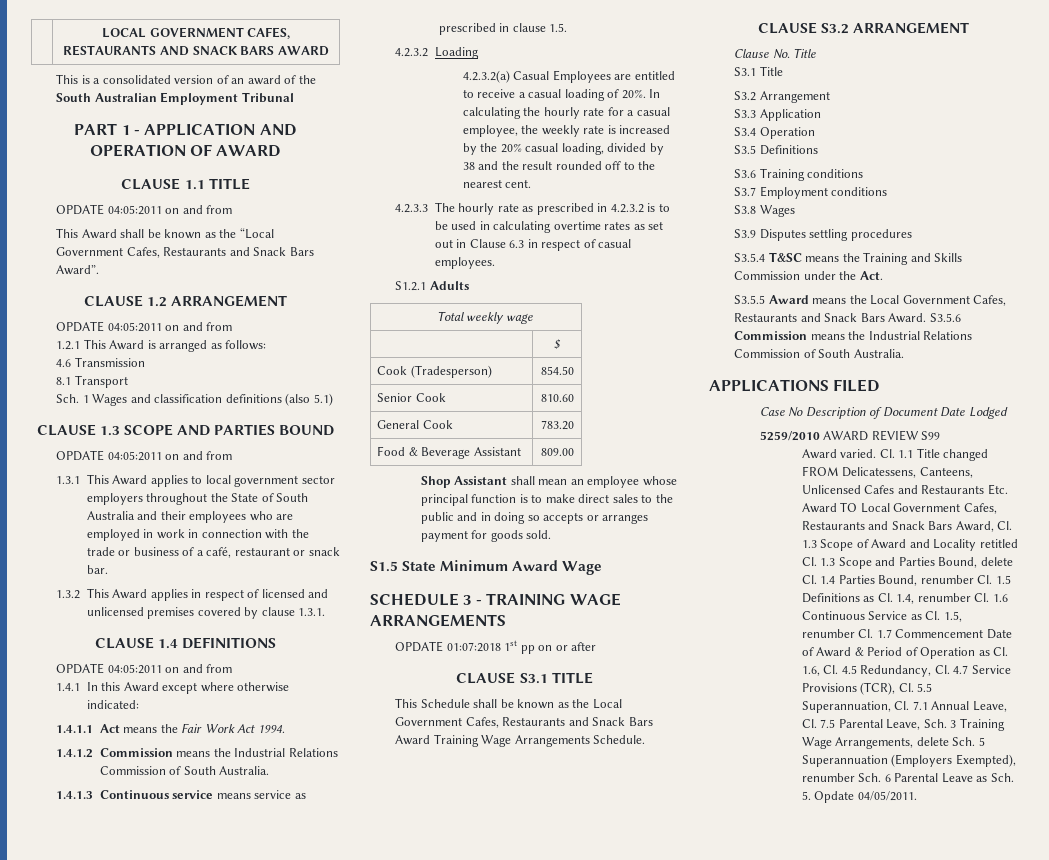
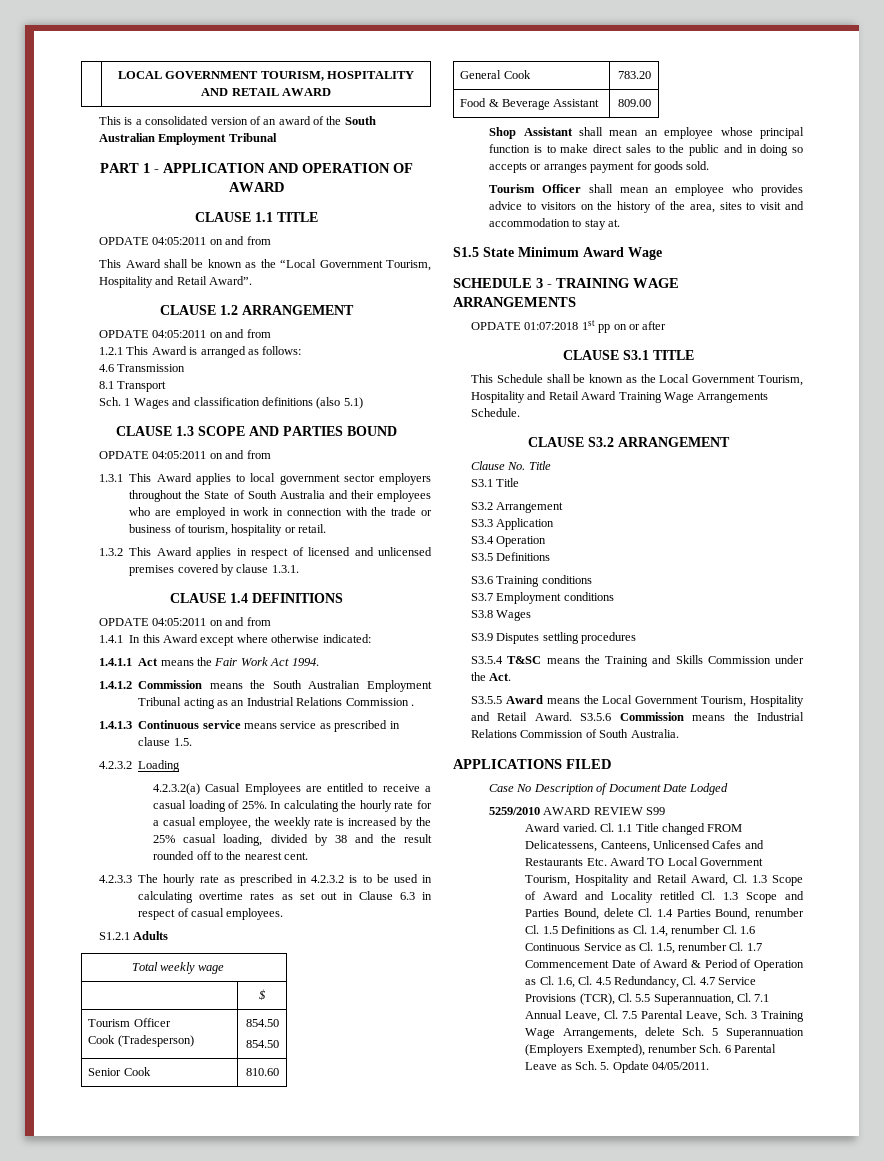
[247,27,291,39] [63,45,275,56] CAFES, RESTAURANTS AND SNACK BARS -> [260,71,415,81] [201,88,279,96] TOURISM, HOSPITALITY AND RETAIL
[126,247,314,258] Cafes, Restaurants and Snack Bars -> [386,260,431,271] [99,276,207,288] Tourism, Hospitality and Retail
[196,546,340,558] [86,565,108,574] a café, restaurant or snack bar. -> [188,524,327,536] tourism, hospitality or retail.
[234,748,338,757] [99,766,270,775] Industrial Relations Commission of South Australia. -> [272,680,433,692] [138,697,414,709] South Australian Employment Tribunal acting as an Industrial Relations Commission .
[621,89,646,99] 20%. -> [241,801,267,809] 25%.
[500,143,522,153] 20% -> [153,835,176,843] 25%
(561, 344) none -> [88,1018,171,1027] Tourism Officer //
(574, 370) none -> [245,1040,279,1048] // 854.50
(552, 534) none -> [489,184,803,196] [489,201,804,213] [489,218,621,230] // Tourism Officer shall mean an employee who provides advice to visitors on the history of the area, sites to visit and accommodation to stay at.
[465,717,653,728] Cafes, Restaurants and Snack Bars -> [758,375,803,386] [471,391,579,403] Tourism, Hospitality and Retail
[973,295,1007,306] [734,313,885,322] Cafes, Restaurants and Snack Bars -> [701,695,804,707] [471,712,528,721] Tourism, Hospitality and Retail
[963,503,997,514] [801,521,953,530] Cafes, Restaurants and Snack Bars -> [525,874,687,886] Tourism, Hospitality and Retail

